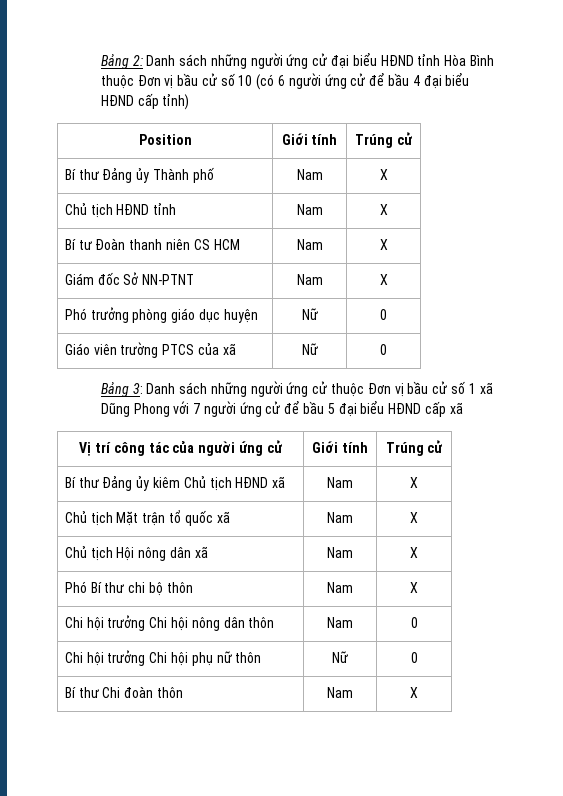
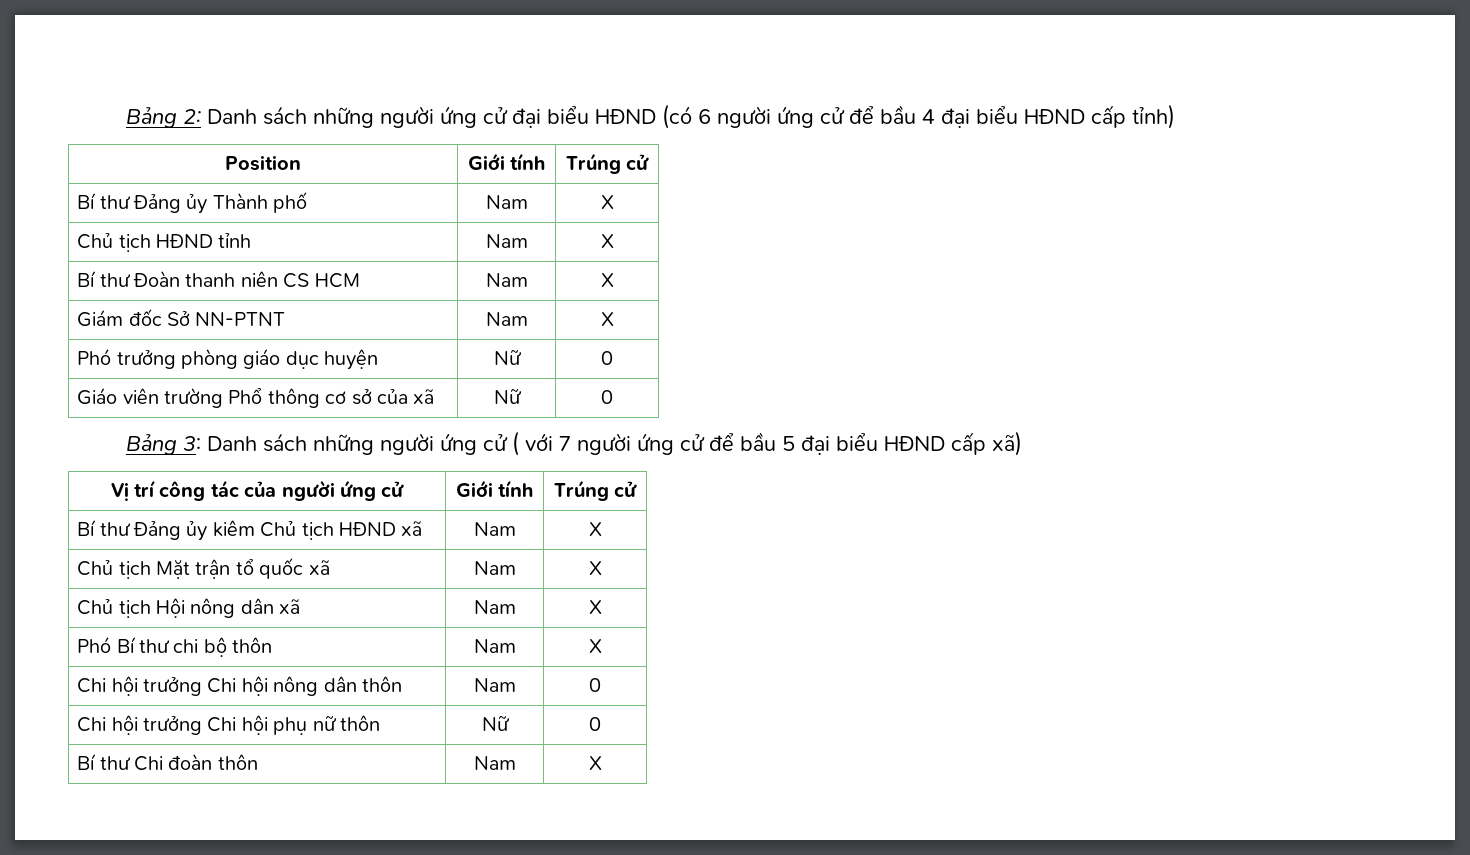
[417,54,494,66] [100,73,253,89] tỉnh Hòa Bình thuộc Đơn vị bầu cử số 10 -> (656, 116) none
[78,240,93,250] tư -> [99,273,131,287] thư
[162,344,195,355] PTCS -> [228,388,372,408] Phổ thông cơ sở
[331,381,493,397] [100,402,170,417] thuộc Đơn vị bầu cử số 1 xã Dũng Phong -> [511,431,519,456] (
[449,402,463,414] xã -> [991,431,1022,456] xã)

